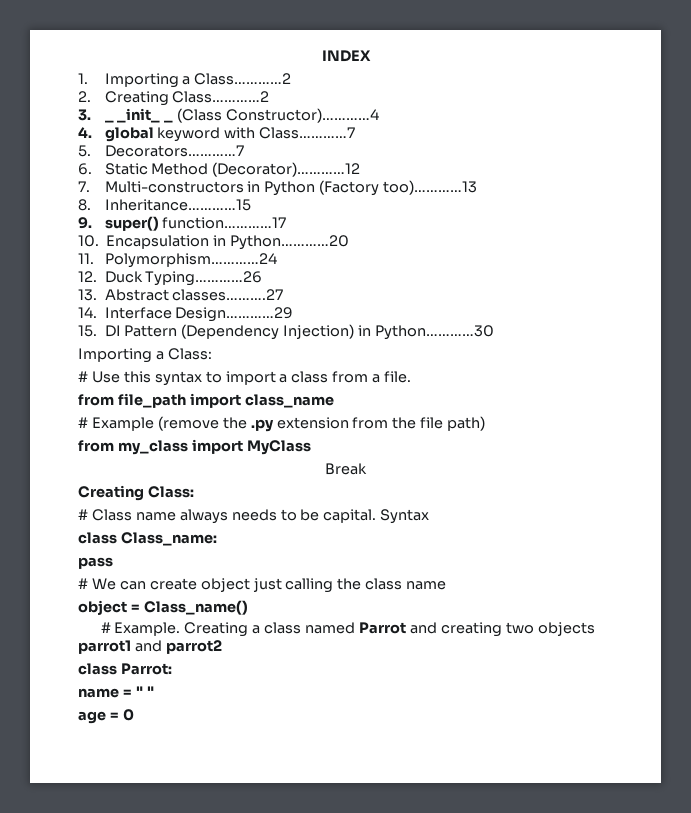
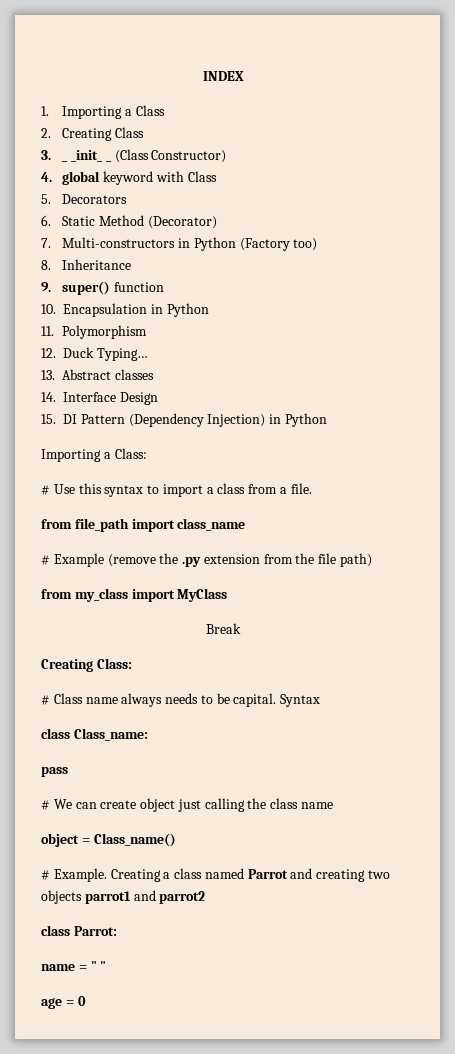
[194,73,292,85] Class…………2 -> [135,105,165,116] Class
[172,91,270,103] Class…………2 -> [114,127,144,138] Class
[226,108,380,123] Constructor)…………4 -> [151,150,227,163] Constructor)
[259,127,356,139] Class…………7 -> [187,171,217,182] Class
[104,145,244,157] Decorators…………7 -> [62,194,128,204] Decorators
[212,162,361,177] (Decorator)…………12 -> [147,216,217,229] (Decorator)
[383,180,478,195] too)…………13 -> [293,238,318,251] too)
[104,199,251,211] Inheritance…………15 -> [62,259,132,270] Inheritance
[162,217,287,229] function…………17 -> [113,282,164,292] function
[230,235,350,250] Python…………20 -> [166,303,209,317] Python
[104,253,277,268] Polymorphism…………24 -> [62,325,148,339] Polymorphism
[145,271,263,286] Typing…………26 -> [96,348,148,361] Typing…
[172,289,284,301] classes……….27 -> [114,369,154,380] classes
[175,307,294,322] Design…………29 -> [119,392,158,405] Design
[375,325,495,340] Python…………30 -> [284,413,327,427] Python

